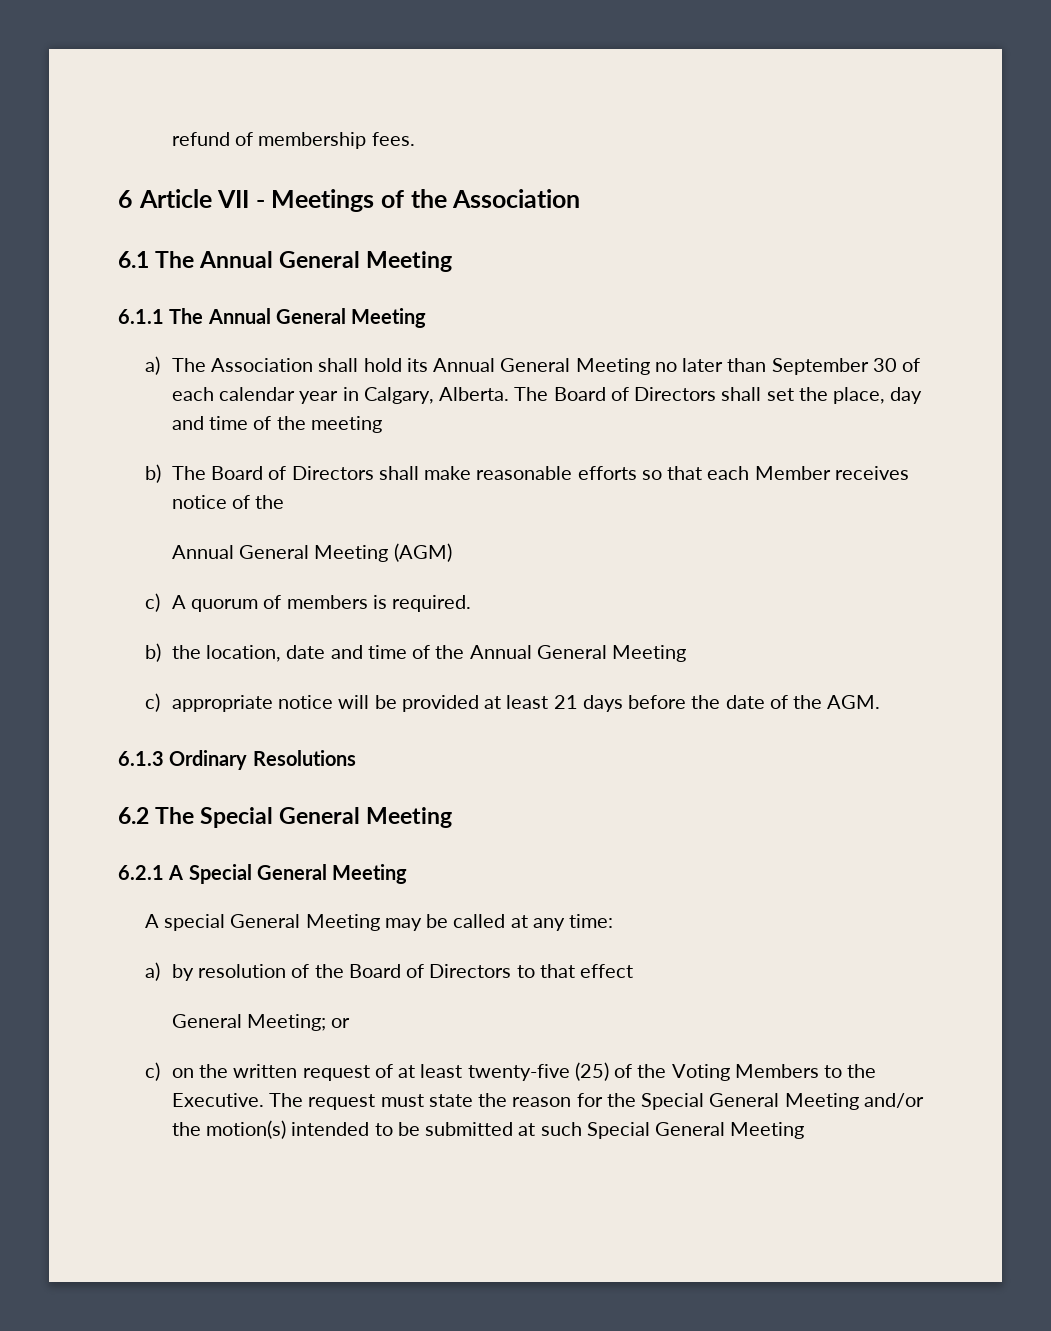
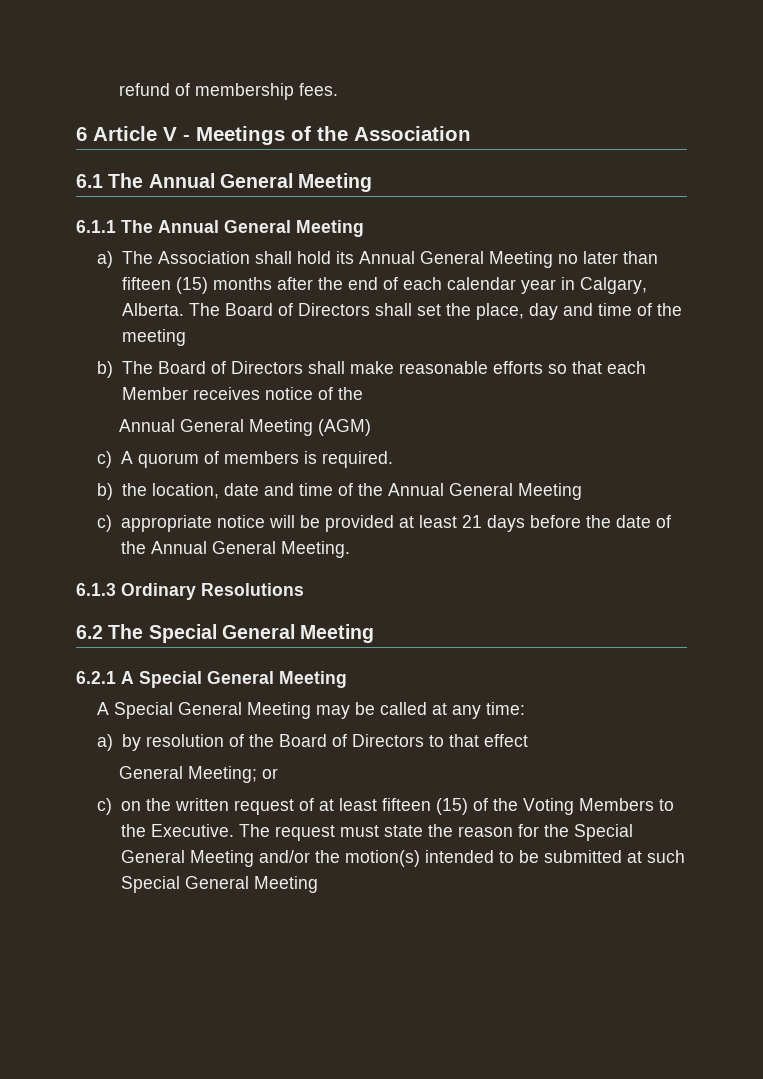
[217,190,250,208] VII -> [163,127,177,141] V
[771,358,897,375] September 30 -> [122,277,379,294] fifteen (15) months after the end
[827,695,881,709] AGM. -> [151,541,351,558] Annual General Meeting.
[164,914,226,931] special -> [114,702,174,719] Special
[467,1062,609,1081] twenty-five (25) -> [382,798,469,815] fifteen (15)

